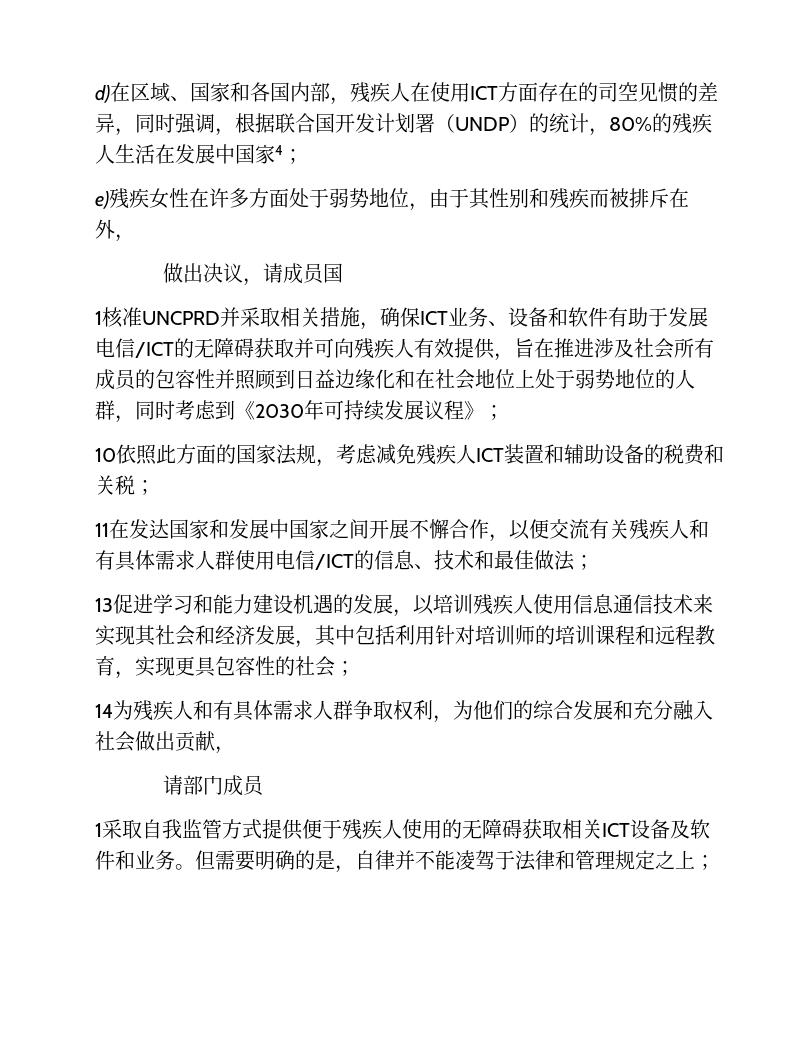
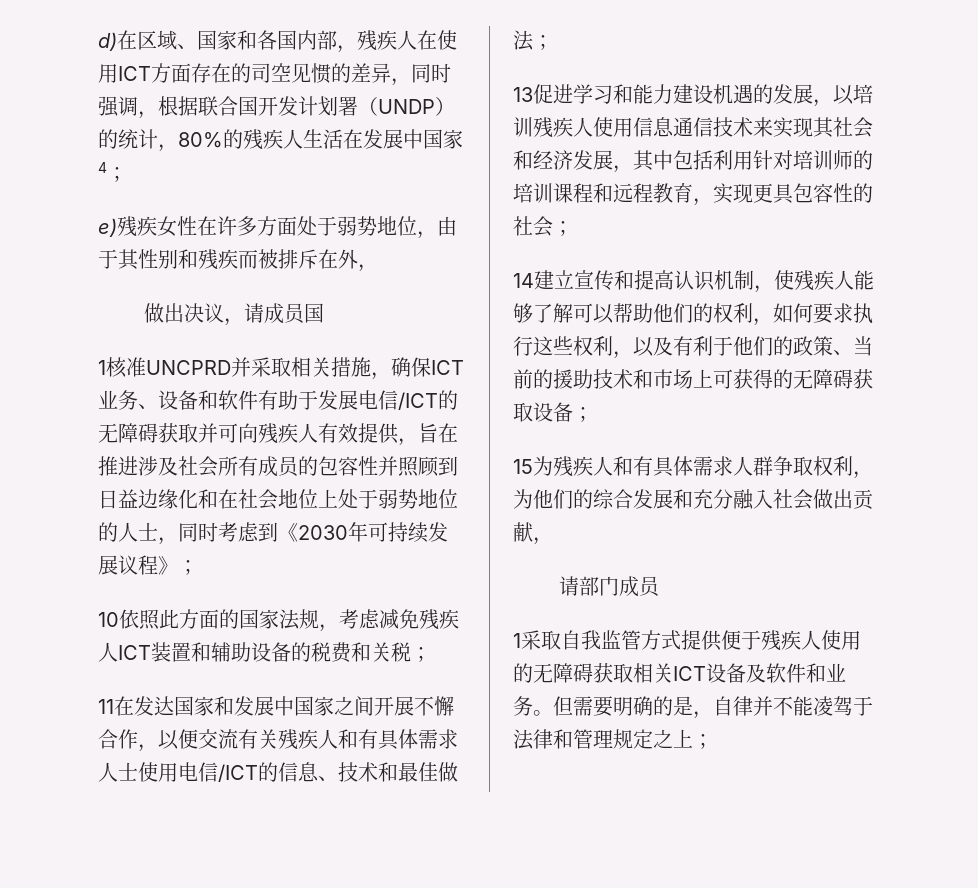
[95,400,115,420] 群 -> [138,522,158,541] 士
[215,550,235,570] 群 -> [118,762,138,781] 士
(113, 711) none -> [534,270,874,293] [513,303,873,326] [513,336,873,359] [513,369,873,389] [513,402,593,422] [513,459,533,474] 建立宣传和提高认识机制，使残疾人能够了解可以帮助他们的权利，如何要求执行这些权利，以及有利于他们的政策、当前的援助技术和市场上可获得的无障碍获取设备； // 15

